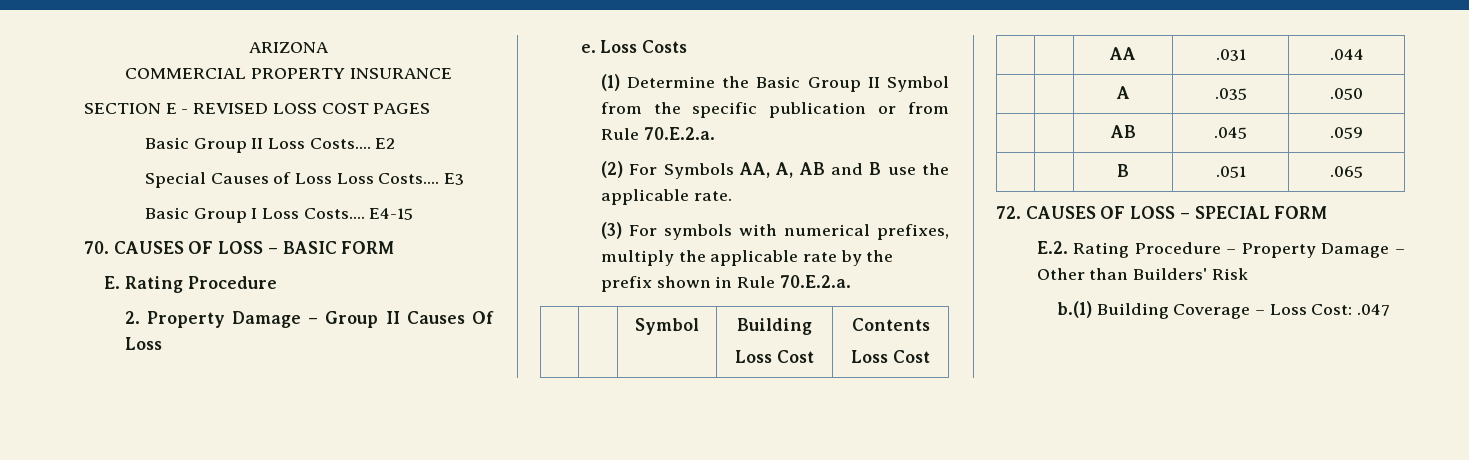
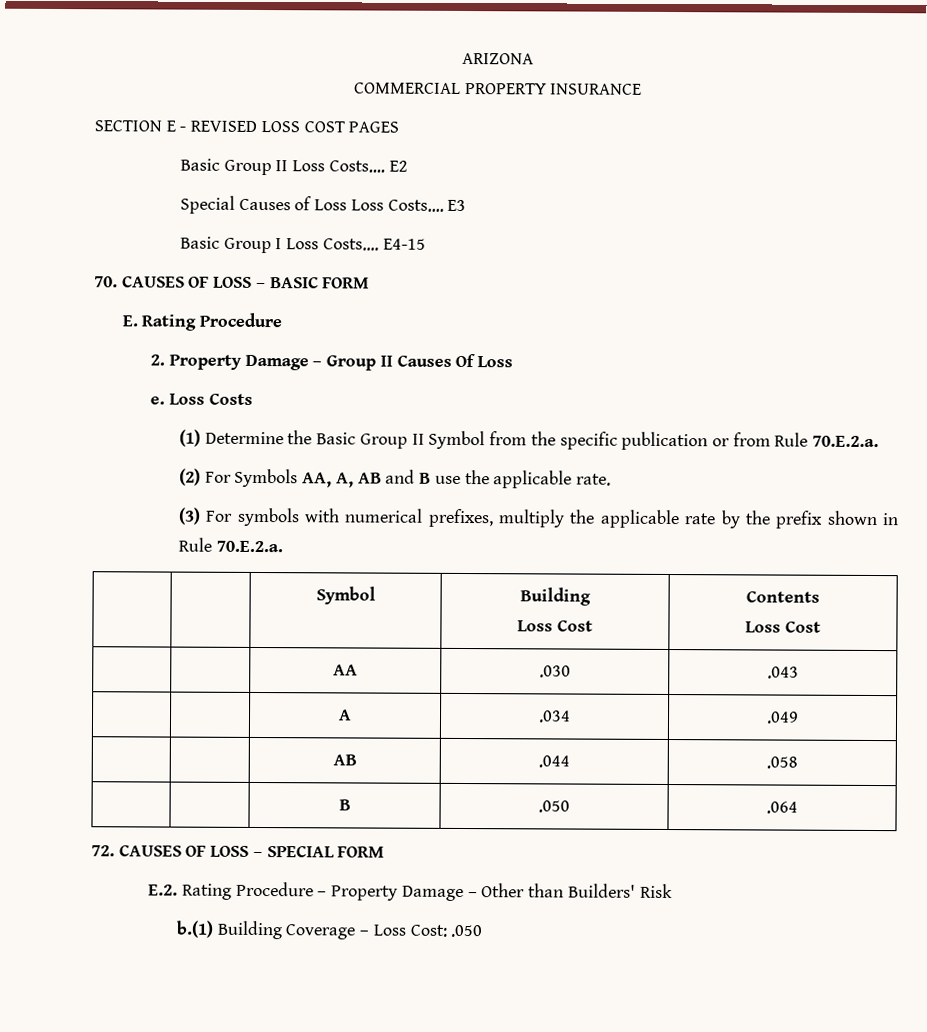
[1215,49,1246,61] [1329,49,1364,60] .031 | .044 -> [539,665,571,678] [767,666,799,679] .030 | .043
[1214,88,1247,100] [1330,88,1363,100] .035 | .050 -> [538,710,571,723] [766,711,799,724] .034 | .049
[1214,127,1247,139] [1330,127,1363,139] .045 | .059 -> [538,755,570,768] [766,756,798,769] .044 | .058
[1215,166,1246,178] [1330,166,1363,178] .051 | .065 -> [538,800,570,813] [766,801,798,814] .050 | .064
[1357,304,1391,316] .047 -> [450,924,484,938] .050

